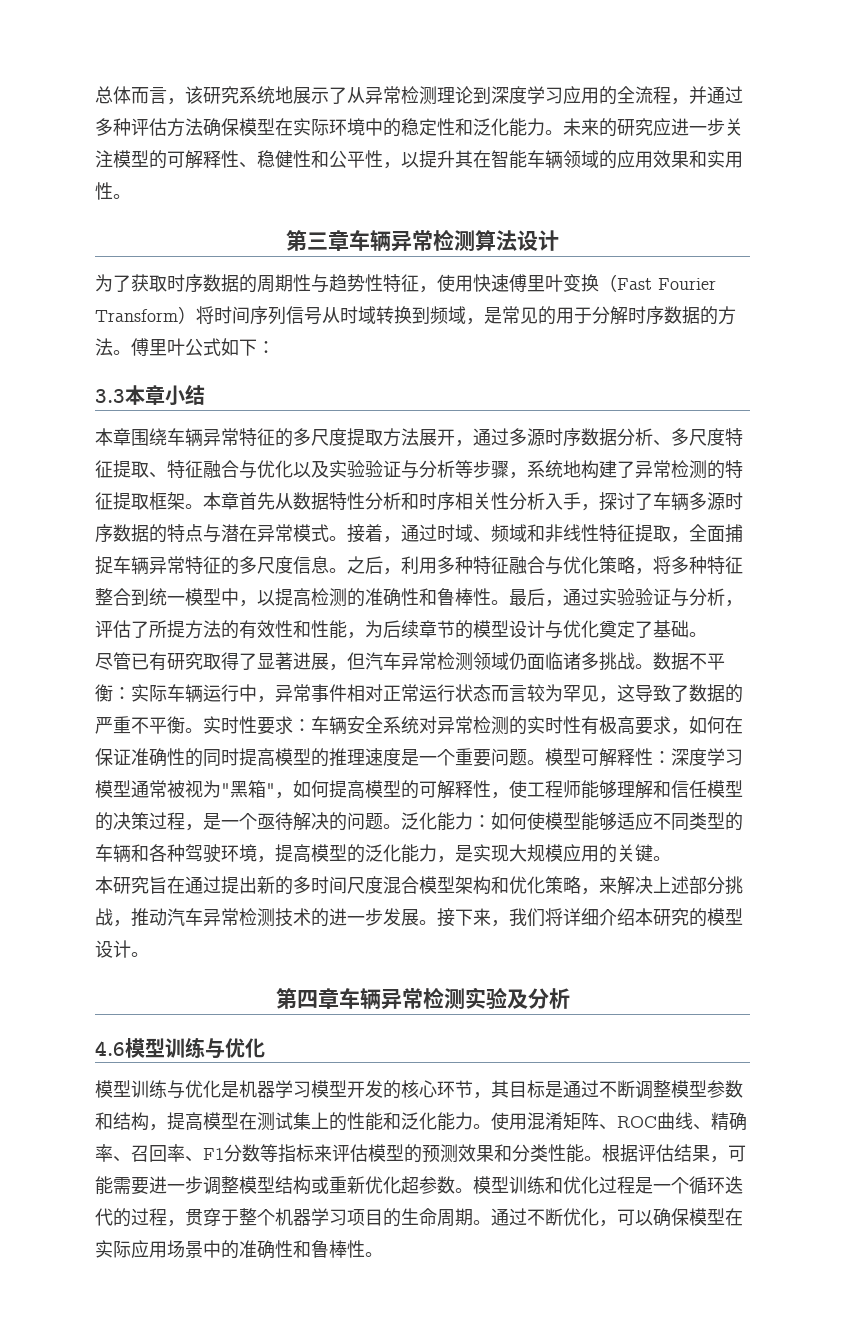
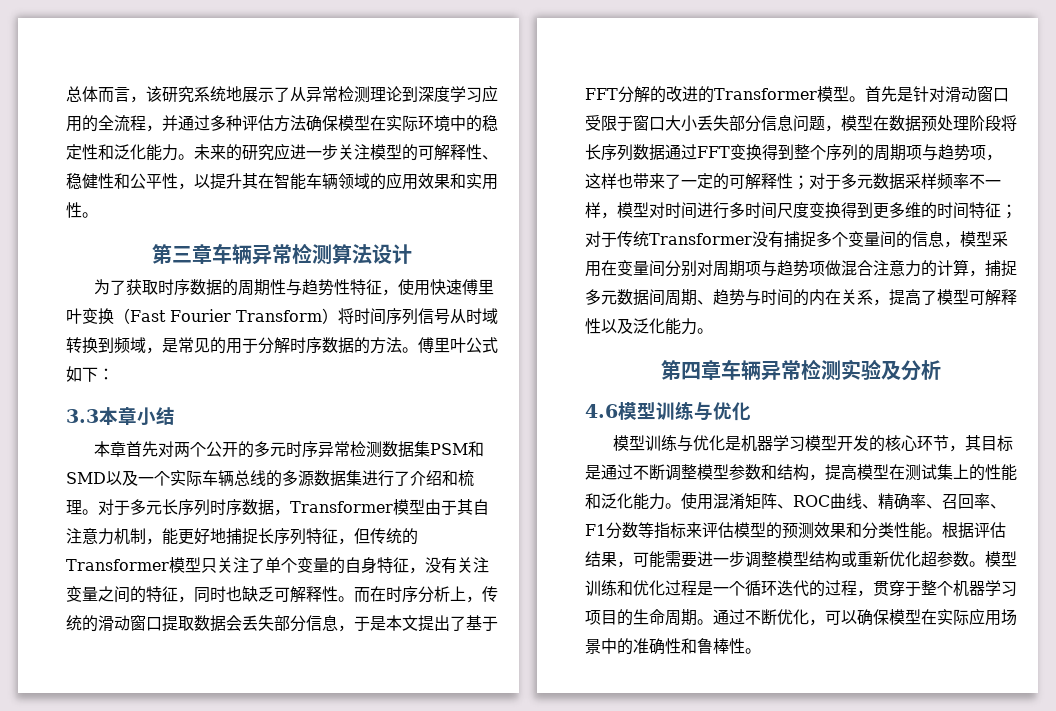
[131,428,743,447] [95,460,743,479] [95,492,743,511] [95,524,743,543] [95,556,743,575] [95,588,743,607] [95,620,707,639] [95,652,725,671] [95,684,743,703] [95,716,743,735] [95,748,743,767] [95,780,743,799] [95,812,743,831] [95,844,671,863] [95,876,743,895] [95,908,743,927] [95,940,131,958] 围绕车辆异常特征的多尺度提取方法展开，通过多源时序数据分析、多尺度特征提取、特征融合与优化以及实验验证与分析等步骤，系统地构建了异常检测的特征提取框架。本章首先从数据特性分析和时序相关性分析入手，探讨了车辆多源时序数据的特点与潜在异常模式。接着，通过时域、频域和非线性特征提取，全面捕捉车辆异常特征的多尺度信息。之后，利用多种特征融合与优化策略，将多种特征整合到统一模型中，以提高检测的准确性和鲁棒性。最后，通过实验验证与分析，评估了所提方法的有效性和性能，为后续章节的模型设计与优化奠定了基础。 // 尽管已有研究取得了显著进展，但汽车异常检测领域仍面临诸多挑战。数据不平衡：实际车辆运行中，异常事件相对正常运行状态而言较为罕见，这导致了数据的严重不平衡。实时性要求：车辆安全系统对异常检测的实时性有极高要求，如何在保证准确性的同时提高模型的推理速度是一个重要问题。模型可解释性：深度学习模型通常被视为"黑箱"，如何提高模型的可解释性，使工程师能够理解和信任模型的决策过程，是一个亟待解决的问题。泛化能力：如何使模型能够适应不同类型的车辆和各种驾驶环境，提高模型的泛化能力，是实现大规模应用的关键。 // 本研究旨在通过提出新的多时间尺度混合模型架构和优化策略，来解决上述部分挑战，推动汽车异常检测技术的进一步发展。接下来，我们将详细介绍本研究的模型设计 -> [125,441,484,458] [66,470,474,487] [66,499,489,516] [66,528,418,545] [66,557,489,574] [66,586,498,603] [66,615,498,632] [585,86,1009,103] [585,115,1017,132] [585,144,1002,161] [585,173,1001,190] [585,202,1017,219] [585,231,1008,248] [585,259,1017,277] [585,289,1017,306] [585,318,697,335] 首先对两个公开的多元时序异常检测数据集PSM和SMD以及一个实际车辆总线的多源数据集进行了介绍和梳理。对于多元长序列时序数据，Transformer模型由于其自注意力机制，能更好地捕捉长序列特征，但传统的Transformer模型只关注了单个变量的自身特征，没有关注变量之间的特征，同时也缺乏可解释性。而在时序分析上，传统的滑动窗口提取数据会丢失部分信息，于是本文提出了基于FFT分解的改进的Transformer模型。首先是针对滑动窗口受限于窗口大小丢失部分信息问题，模型在数据预处理阶段将长序列数据通过FFT变换得到整个序列的周期项与趋势项，这样也带来了一定的可解释性；对于多元数据采样频率不一样，模型对时间进行多时间尺度变换得到更多维的时间特征；对于传统Transformer没有捕捉多个变量间的信息，模型采用在变量间分别对周期项与趋势项做混合注意力的计算，捕捉多元数据间周期、趋势与时间的内在关系，提高了模型可解释性以及泛化能力

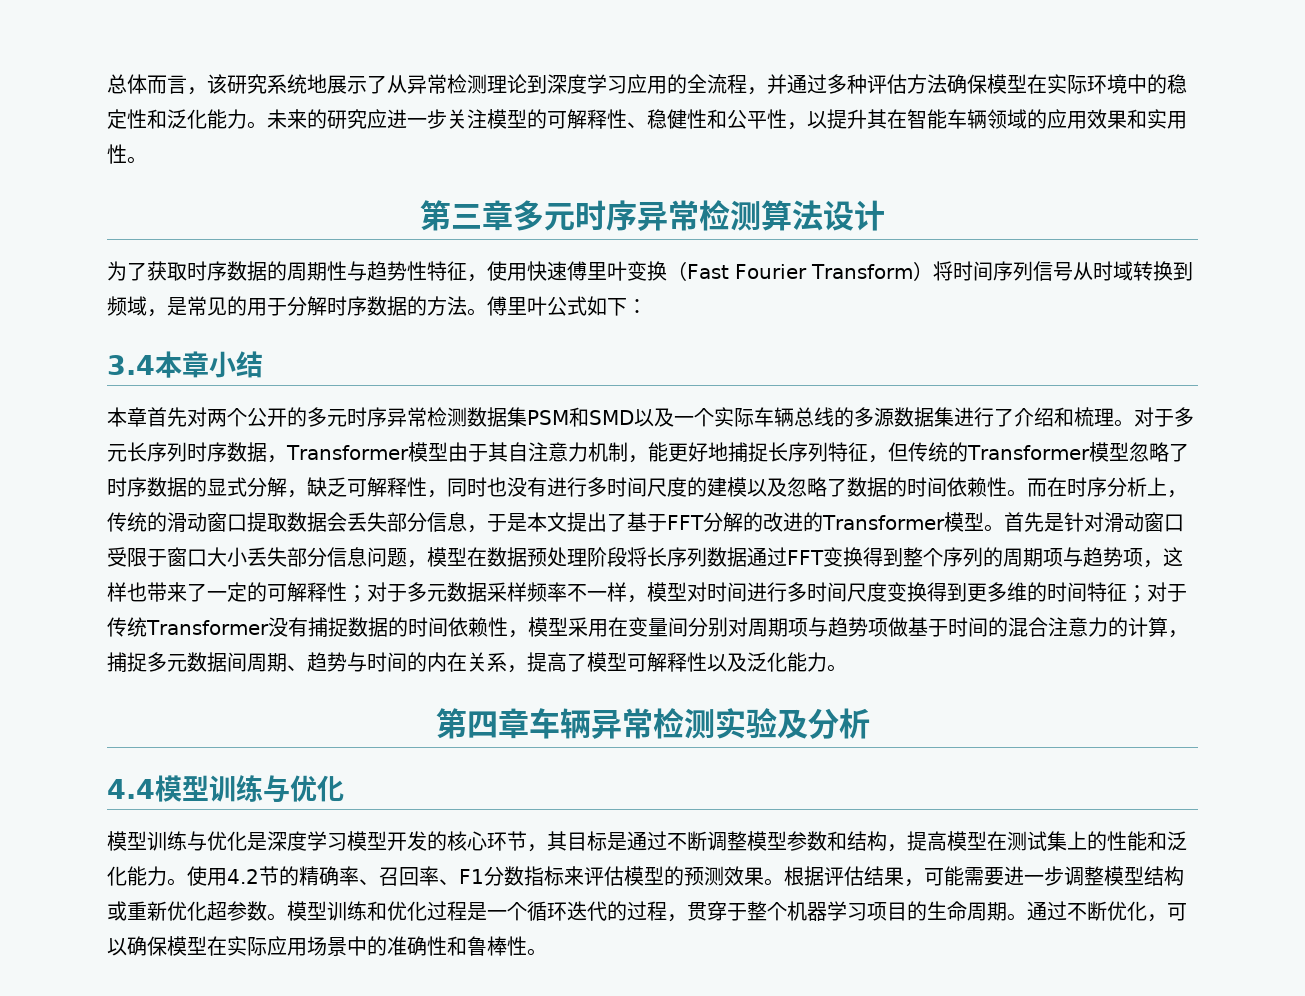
[212,243,252,264] 车辆 -> [513,200,637,231] 多元时序
[66,409,99,423] 3.3 -> [107,355,155,375] 3.4
[201,557,489,574] [66,586,322,603] 只关注了单个变量的自身特征，没有关注变量之间的特征，同时也缺乏可解释 -> [1128,442,1189,462] [107,477,987,498] 忽略了时序数据的显式分解，缺乏可解释性，同时也没有进行多时间尺度的建模以及忽略了数据的时间依赖
[816,231,944,248] 多个变量间的信息 -> [347,617,508,637] 数据的时间依赖性
(841, 268) none -> [907,617,1008,637] 基于时间的
[585,404,618,418] 4.6 -> [107,779,155,799] 4.4
[740,435,773,452] 机器 -> [267,831,307,851] 深度
[713,493,878,509] 混淆矩阵、ROC曲线、 -> [227,866,299,886] 4.2节的
[638,522,654,538] 等 -> (524, 876) none
[846,522,926,539] 和分类性能 -> (764, 876) none

